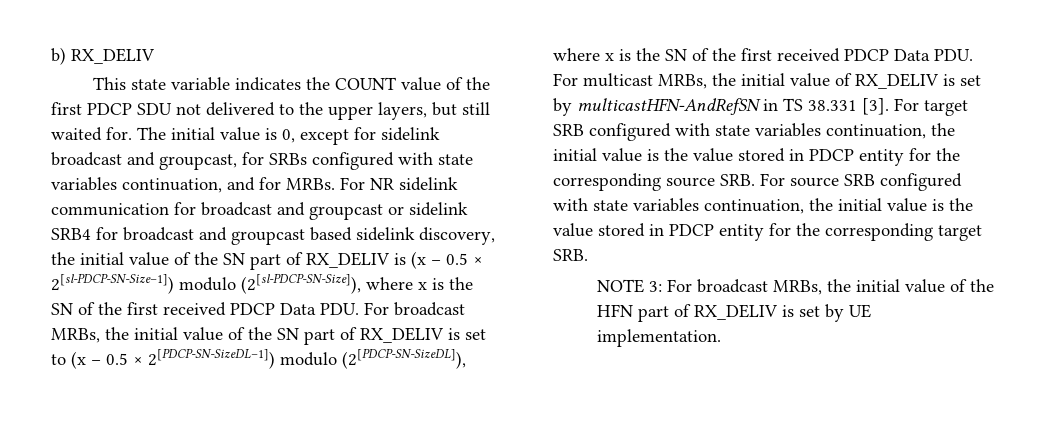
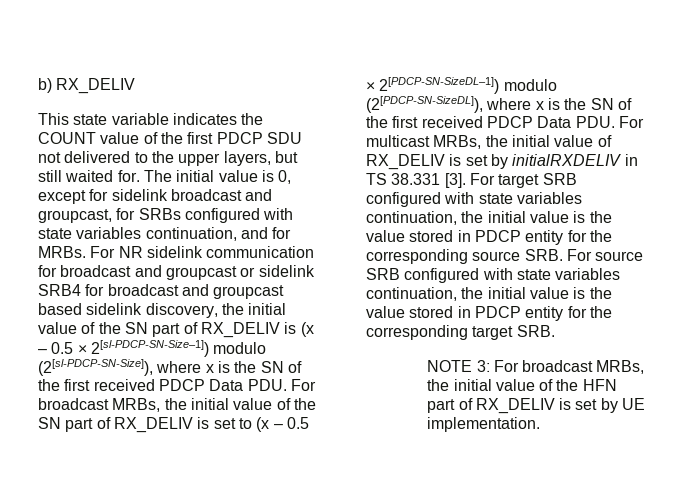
[577,98,761,115] multicastHFN-AndRefSN -> [512,154,622,166] initialRXDELIV

